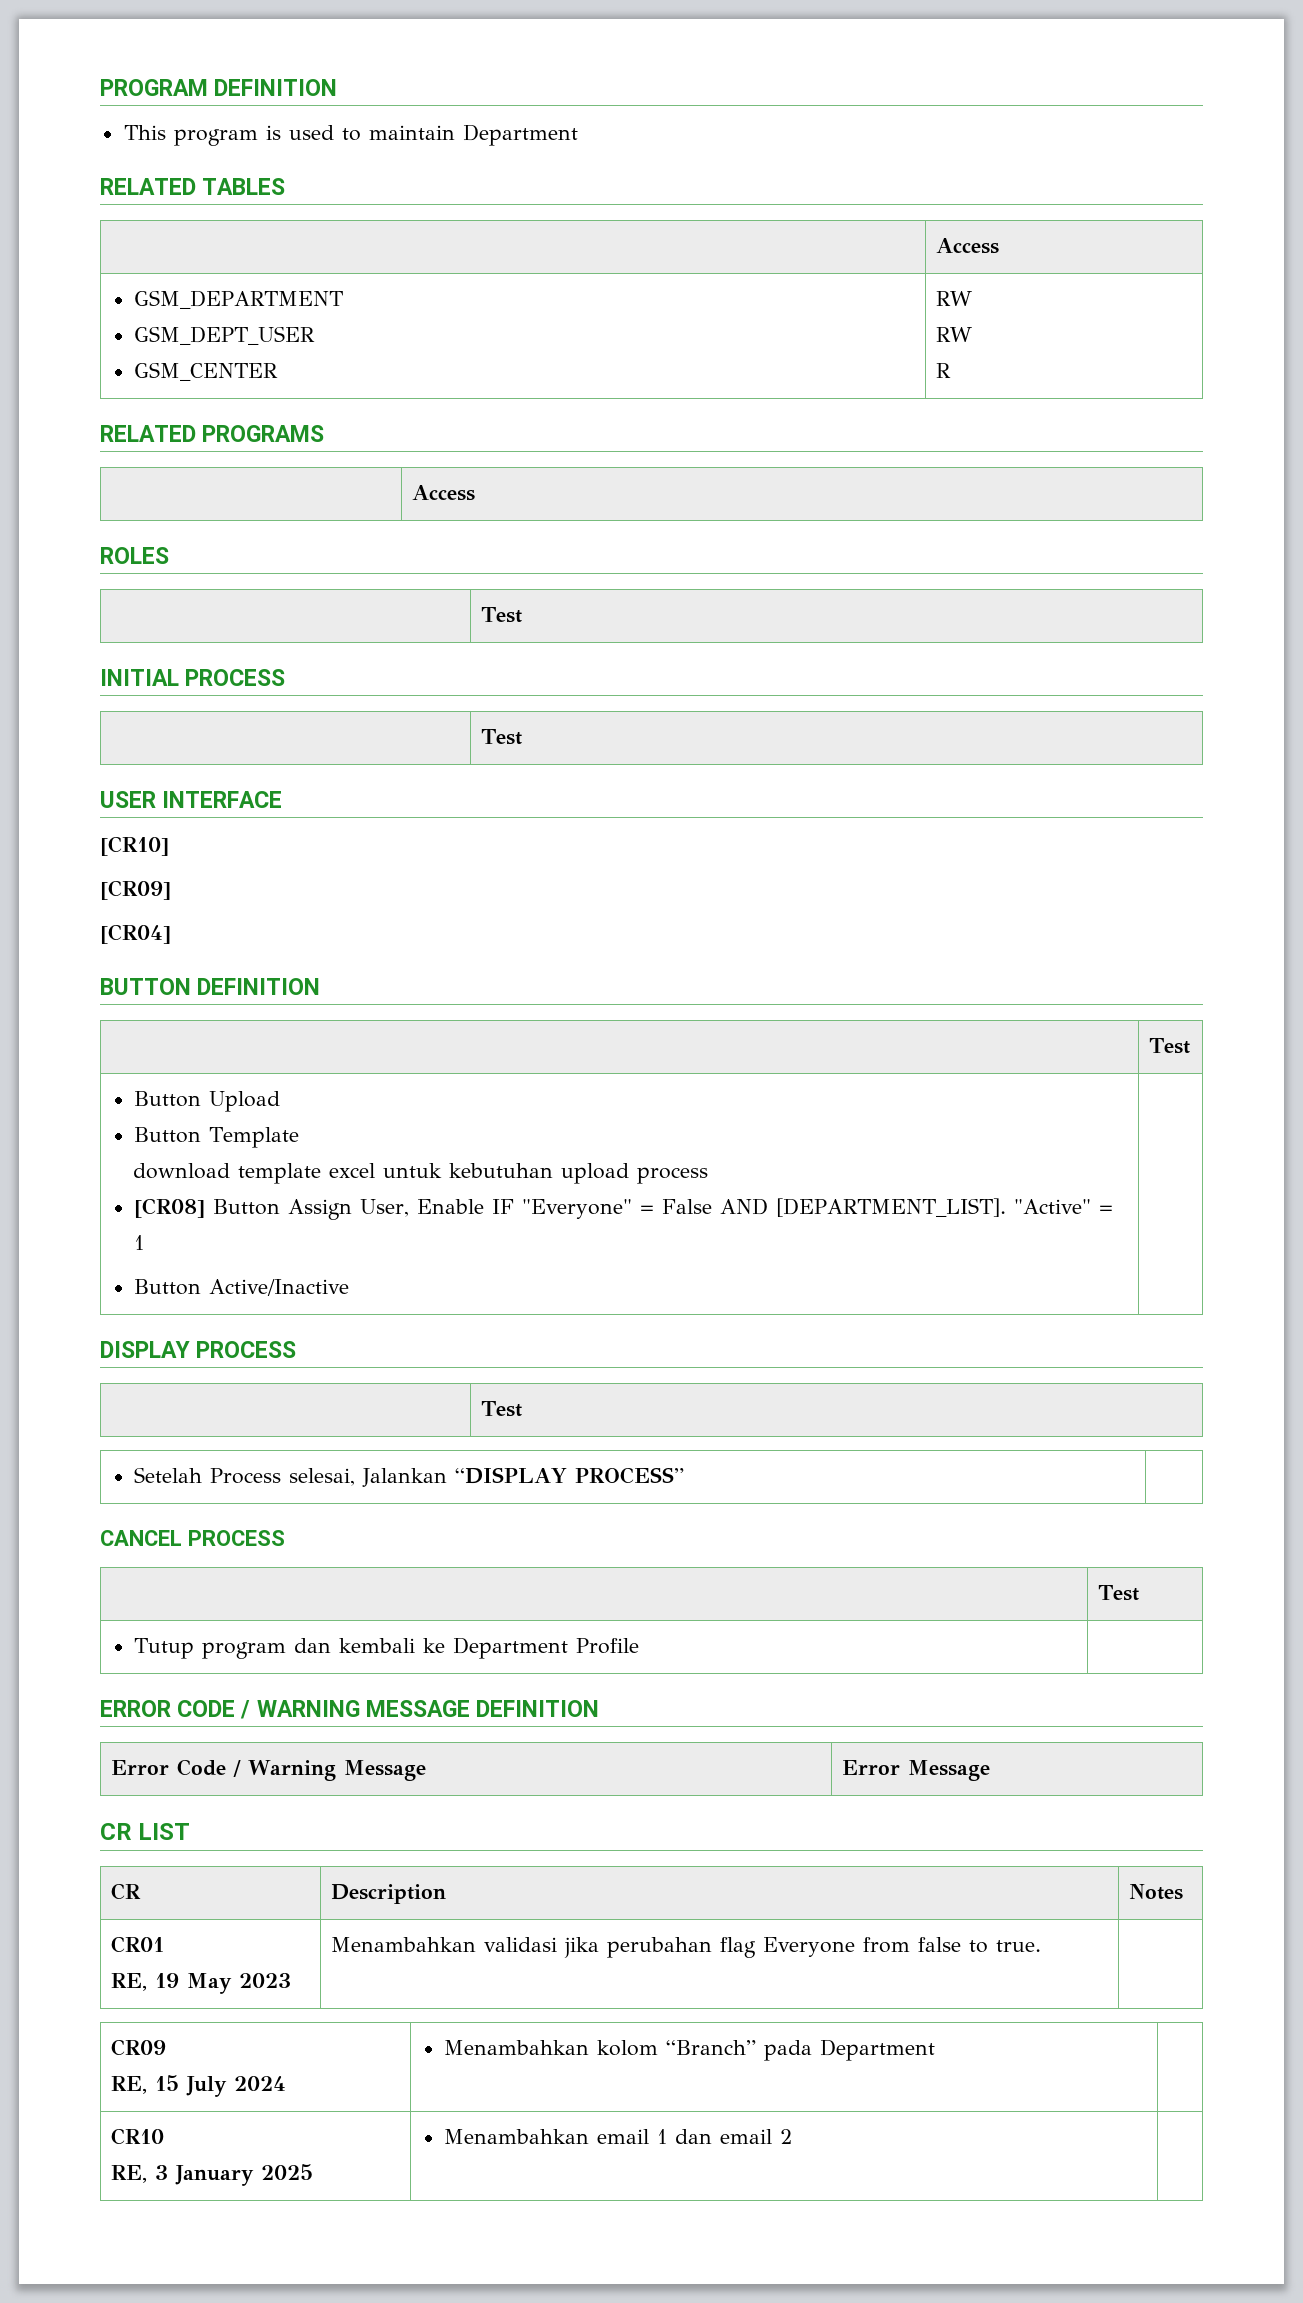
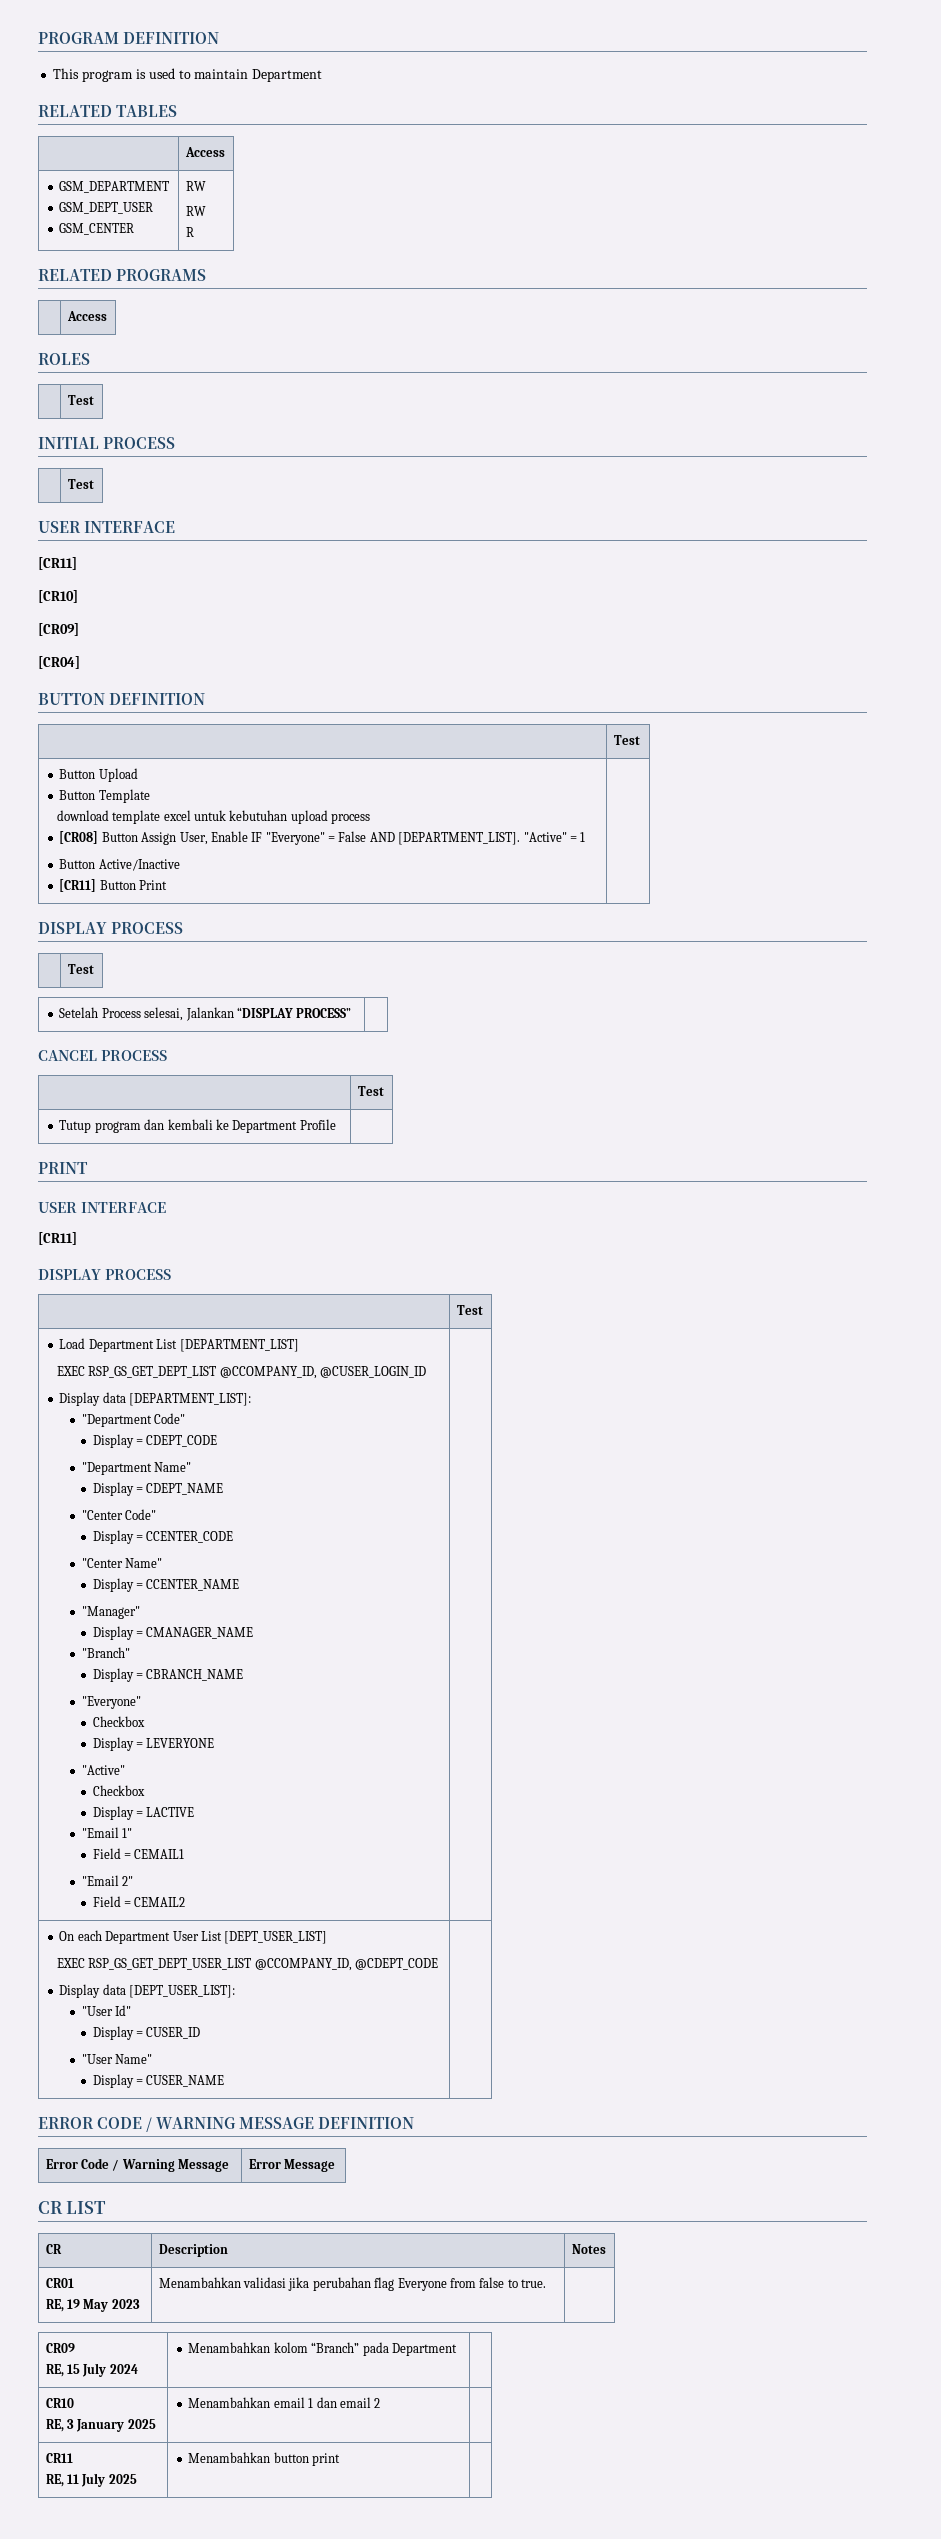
(283, 799) none -> [38,557,77,570] // [CR11]
(350, 1287) none -> [59,879,168,892] // [CR11] Button Print
(640, 1646) none -> [38,1162,88,1174] [38,1202,166,1213] [38,1232,77,1245] [38,1269,171,1280] [456,1305,483,1315] [59,1338,299,1352] [56,1366,426,1379] [59,1392,252,1406] [81,1413,185,1427] [92,1434,218,1448] [81,1462,191,1475] [92,1482,224,1496] [81,1509,156,1520] [92,1530,234,1544] [81,1558,162,1568] [92,1578,240,1592] [81,1606,140,1619] [92,1626,254,1640] [81,1647,130,1658] [92,1668,244,1682] [81,1696,141,1709] [92,1716,145,1727] [92,1737,215,1751] [81,1765,125,1775] [92,1785,145,1796] [92,1806,195,1820] [81,1827,132,1838] [92,1848,185,1859] [81,1875,133,1886] [92,1896,186,1907] [59,1930,328,1944] [56,1958,438,1971] [59,1984,236,1998] [81,2005,131,2016] [92,2026,201,2040] [81,2054,152,2064] [92,2074,225,2088] // PRINT // USER INTERFACE // [CR11] // DISPLAY PROCESS // | Test // Load Department List [DEPARTMENT_LIST] // EXEC RSP_GS_GET_DEPT_LIST @CCOMPANY_ID, @CUSER_LOGIN_ID // Display data [DEPARTMENT_LIST]: // "Department Code" // Display = CDEPT_CODE // "Department Name" // Display = CDEPT_NAME // "Center Code" // Display = CCENTER_CODE // "Center Name" // Display = CCENTER_NAME // "Manager" // Display = CMANAGER_NAME // "Branch" // Display = CBRANCH_NAME // "Everyone" // Checkbox // Display = LEVERYONE // "Active" // Checkbox // Display = LACTIVE // "Email 1" // Field = CEMAIL1 // "Email 2" // Field = CEMAIL2 | // On each Department User List [DEPT_USER_LIST] // EXEC RSP_GS_GET_DEPT_USER_LIST @CCOMPANY_ID, @CDEPT_CODE // Display data [DEPT_USER_LIST]: // "User Id" // Display = CUSER_ID // "User Name" // Display = CUSER_NAME |
(793, 2136) none -> [45,2453,73,2463] [45,2473,137,2487] [188,2452,341,2466] // CR11 // RE, 11 July 2025 | Menambahkan button print |

